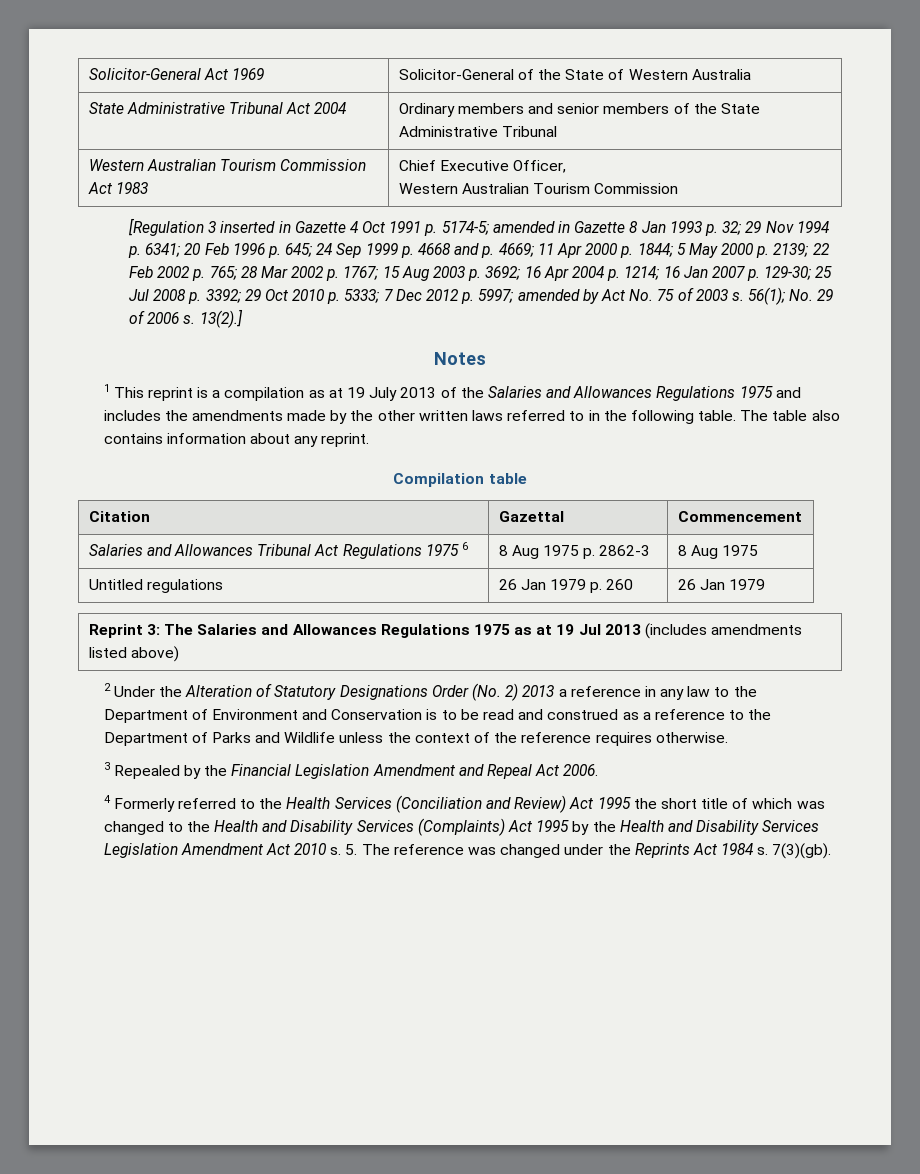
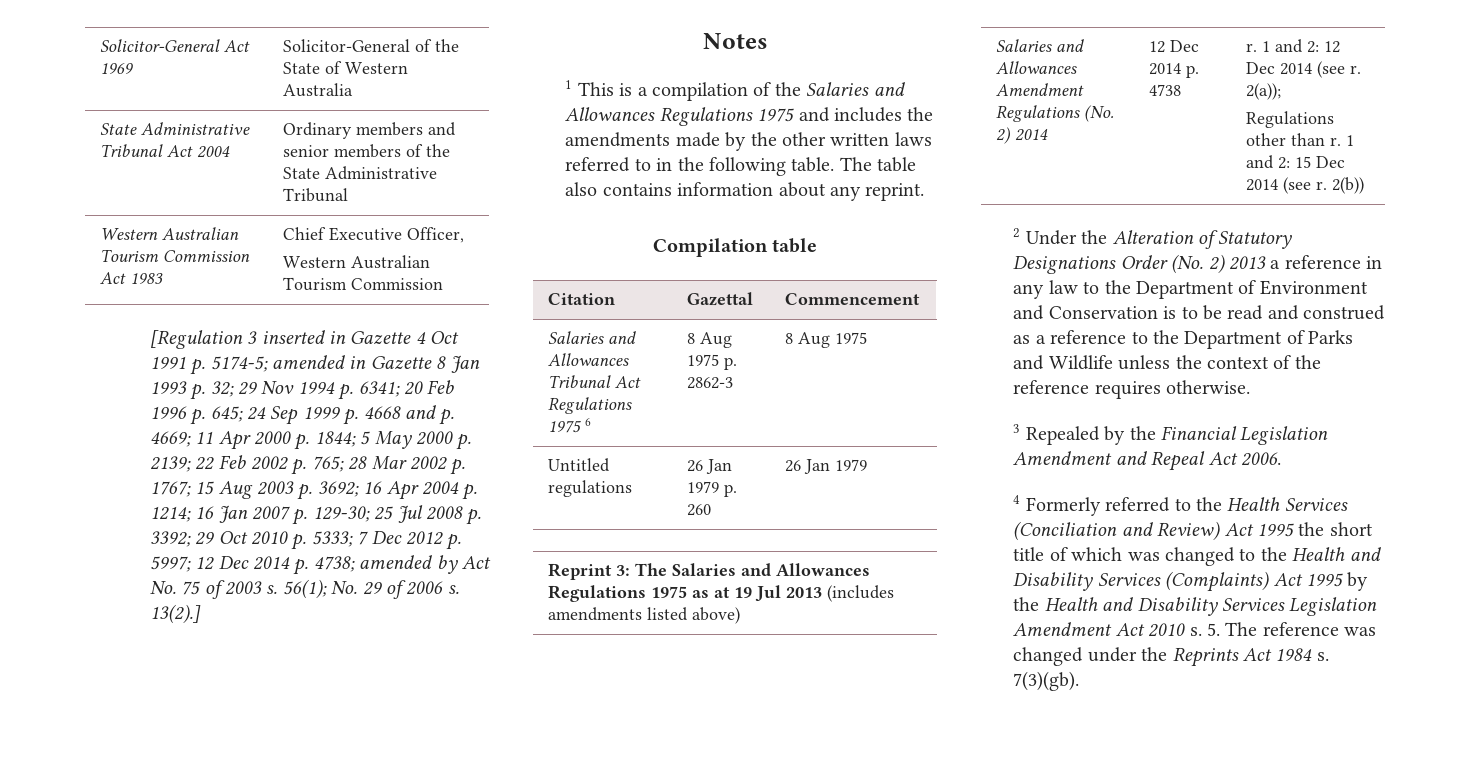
(514, 296) none -> [195,556,355,575] 12 Dec 2014 p. 4738;
[147,387,193,401] reprint -> (614, 89) none
[308,387,437,401] as at 19 July 2013 -> (748, 91) none
(179, 654) none -> [996,39,1085,52] [996,61,1078,74] [996,83,1085,96] [996,105,1115,122] [996,127,1049,144] [1149,40,1200,53] [1149,63,1200,78] [1149,84,1182,96] [1246,39,1341,53] [1246,61,1362,78] [1246,83,1282,100] [1246,111,1335,128] [1246,133,1355,146] [1246,155,1346,169] [1246,177,1365,194] // Salaries and Allowances Amendment Regulations (No. 2) 2014 | 12 Dec 2014 p. 4738 | r. 1 and 2: 12 Dec 2014 (see r. 2(a)); // Regulations other than r. 1 and 2: 15 Dec 2014 (see r. 2(b))

